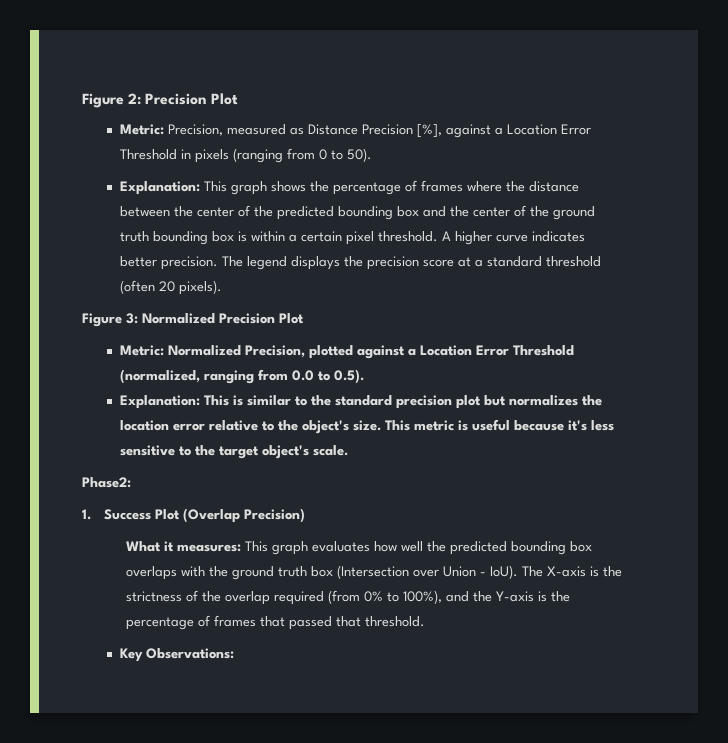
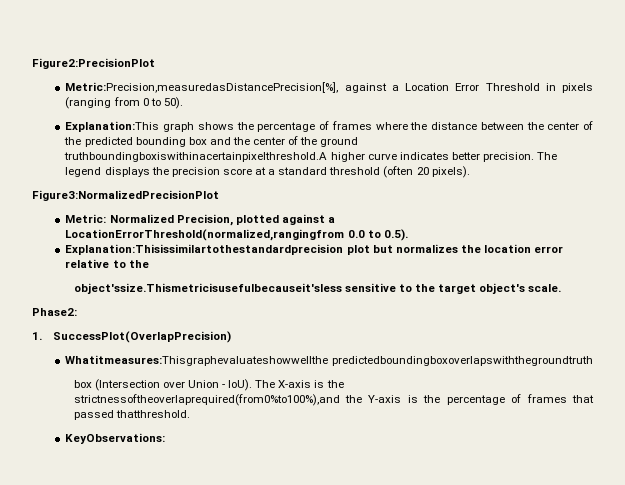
[82,93,238,108] [120,124,443,138] Figure 2: Precision Plot // Metric: Precision, measured as Distance Precision [%], -> [32,58,155,69] [65,82,339,93] Figure2:PrecisionPlot // Metric:Precision,measuredasDistancePrecision[%],
[120,181,228,195] Explanation: This -> [65,121,160,132] Explanation:This
[120,231,452,245] truth bounding box is within a certain pixel threshold. A -> [64,152,328,162] truthboundingboxiswithinacertainpixelthreshold.A
[82,313,304,327] Figure 3: Normalized Precision Plot -> [32,190,219,201] Figure3:NormalizedPrecisionPlot
[420,345,575,356] [120,369,365,384] [120,395,453,409] Location Error Threshold (normalized, ranging from 0.0 to 0.5). // Explanation: This is similar to the standard precision -> [65,229,408,241] [65,244,344,255] LocationErrorThreshold(normalized,rangingfrom 0.0 to 0.5). // Explanation:Thisissimilartothestandardprecision
[302,419,615,434] object's size. This metric is useful because it's less -> [73,283,342,294] // object'ssize.Thismetricisusefulbecauseit'sless
[104,508,306,523] [126,541,593,555] [126,566,308,580] Success Plot (Overlap Precision) // What it measures: This graph evaluates how well the predicted bounding box overlaps with the ground truth -> [52,331,231,343] [65,355,593,366] SuccessPlot(OverlapPrecision) // Whatitmeasures:Thisgraphevaluateshowwellthe predictedboundingboxoverlapswiththegroundtruth //
[126,590,470,605] strictness of the overlap required (from 0% to 100%), and -> [73,394,340,406] strictnessoftheoverlaprequired(from0%to100%),and
[336,616,426,627] [120,648,235,662] that threshold. // Key Observations: -> [115,410,190,418] [65,433,166,444] thatthreshold. // KeyObservations:

